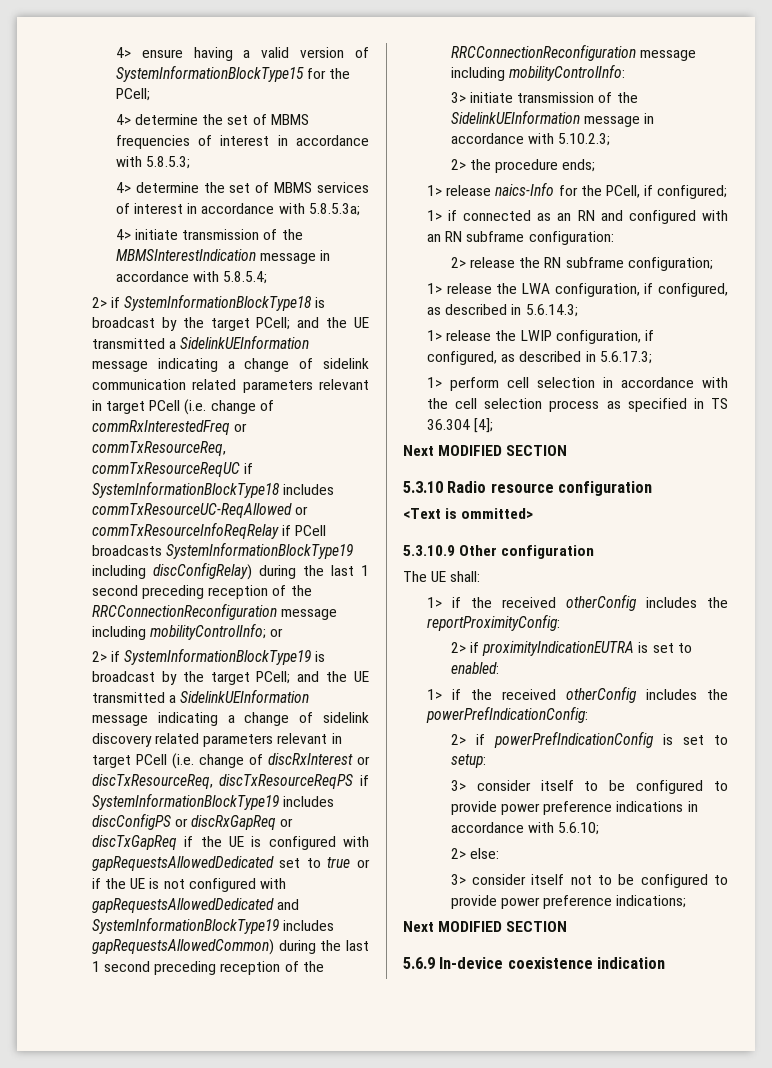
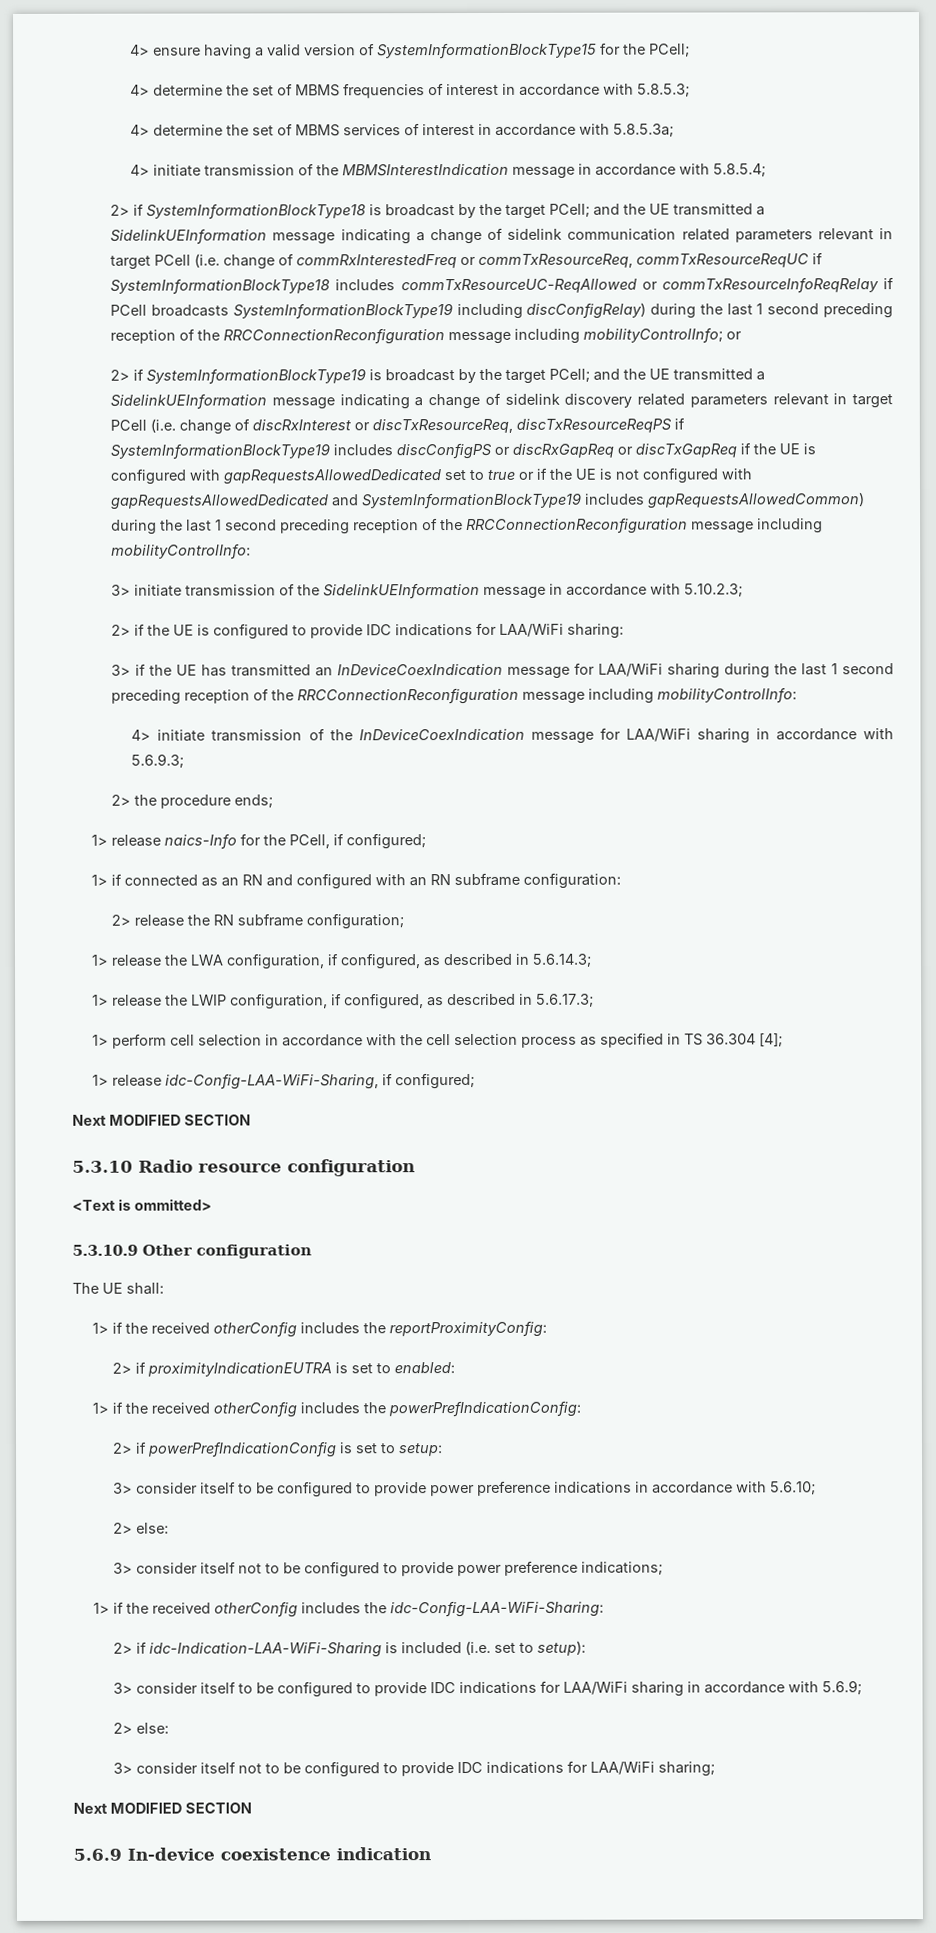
(611, 139) none -> [111,622,625,640] [111,662,894,679] [111,687,798,705] [131,727,894,744] [131,753,185,769] // 2> if the UE is configured to provide IDC indications for LAA/WiFi sharing: // 3> if the UE has transmitted an InDeviceCoexIndication message for LAA/WiFi sharing during the last 1 second preceding reception of the RRCConnectionReconfiguration message including mobilityControlInfo: // 4> initiate transmission of the InDeviceCoexIndication message for LAA/WiFi sharing in accordance with 5.6.9.3;
(494, 425) none -> [92,1072,476,1090] // 1> release idc-Config-LAA-WiFi-Sharing, if configured;
(687, 901) none -> [93,1600,605,1618] [113,1640,587,1658] [113,1680,863,1698] [113,1722,170,1734] [113,1760,716,1778] // 1> if the received otherConfig includes the idc-Config-LAA-WiFi-Sharing: // 2> if idc-Indication-LAA-WiFi-Sharing is included (i.e. set to setup): // 3> consider itself to be configured to provide IDC indications for LAA/WiFi sharing in accordance with 5.6.9; // 2> else: // 3> consider itself not to be configured to provide IDC indications for LAA/WiFi sharing;

